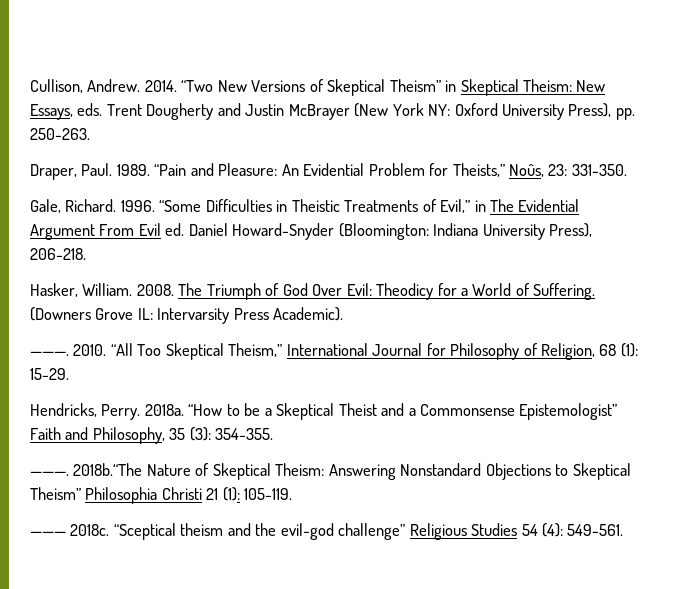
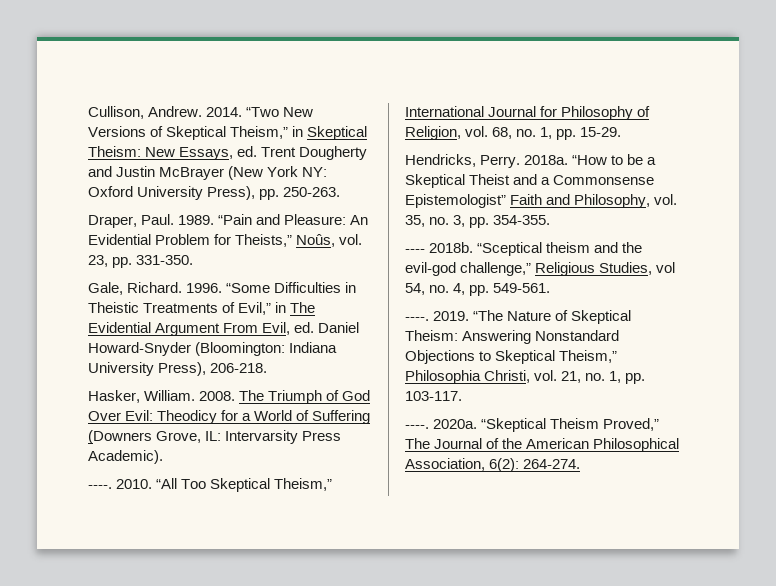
[389,79,441,92] Theism” -> [230,126,289,139] Theism,”
[77,103,103,116] eds. -> [237,146,258,157] ed.
[548,164,568,176] 23: -> [339,234,363,245] [88,255,133,268] vol. 23, pp.
[138,223,161,236] Evil -> [262,322,291,335] Evil,
[533,283,596,300] [30,307,134,321] Suffering. (Downers Grove -> [312,410,371,424] [88,430,202,444] Suffering (Downers Grove,
[30,351,69,356] ———. -> [88,485,112,489] ----.
[599,343,638,357] 68 (1): -> [465,126,577,140] vol. 68, no. 1, pp.
[169,427,274,441] [30,463,143,476] 35 (3): 354-355. // ———. 2018b.“The -> [654,194,678,205] [405,215,551,228] [405,242,643,256] [405,262,676,276] [405,283,551,296] [405,310,504,321] vol. 35, no. 3, pp. 354-355. // ---- 2018b. “Sceptical theism and the evil-god challenge,” Religious Studies, vol 54, no. 4, pp. 549-561. // ----. 2019. “The
[30,487,293,504] [30,523,624,540] Theism” Philosophia Christi 21 (1): 105-119. // ——— 2018c. “Sceptical theism and the evil-god challenge” Religious Studies 54 (4): 549-561. -> [559,350,618,363] [405,370,646,384] [405,391,462,401] [405,418,660,432] [405,438,680,452] [405,458,581,472] Theism,” Philosophia Christi, vol. 21, no. 1, pp. 103-117. // ----. 2020a. “Skeptical Theism Proved,” The Journal of the American Philosophical Association, 6(2): 264-274.

